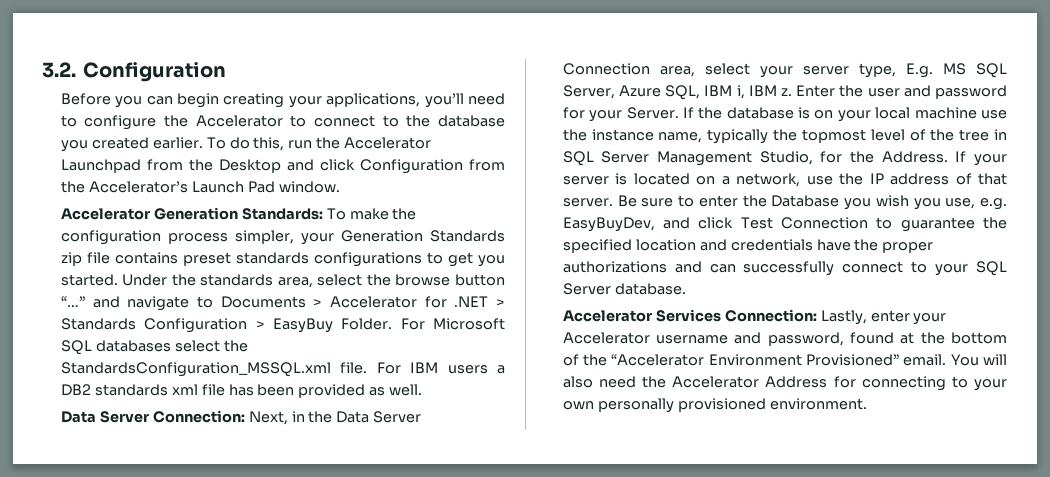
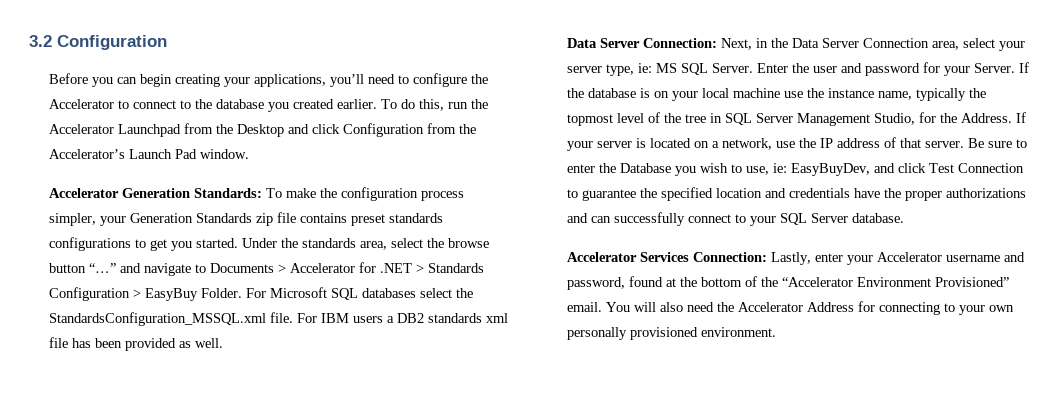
[42,62,76,78] 3.2. -> [29,35,52,47] 3.2
[905,63,933,78] E.g. -> [638,63,653,73] ie:
[562,85,793,100] Server, Azure SQL, IBM i, IBM z. -> [712,63,754,73] Server.
[913,198,1007,210] you use, e.g. -> [731,163,788,175] to use, ie:

